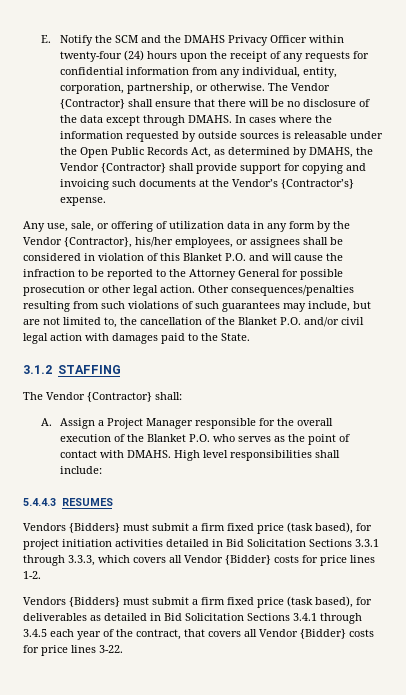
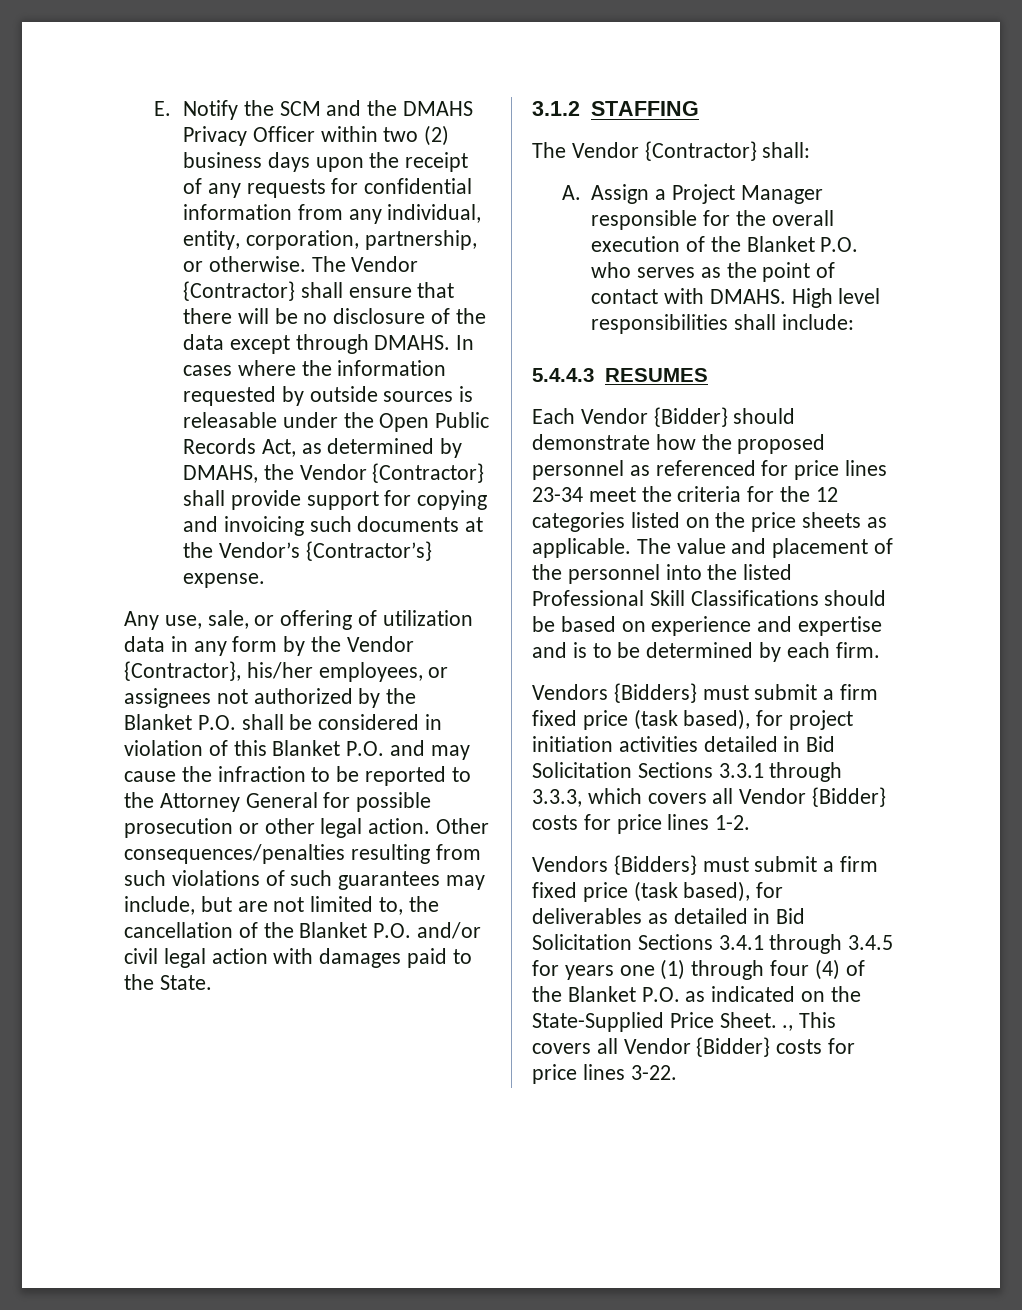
[59,50,177,62] twenty-four (24) hours -> [383,125,450,146] [182,152,310,172] two (2) business days
(300, 242) none -> [216,688,417,708] [124,714,236,730] not authorized by the Blanket P.O.
[272,253,292,261] will -> [430,745,470,760] may
(113, 502) none -> [532,407,796,427] [532,434,826,454] [532,460,888,480] [532,486,838,502] [532,512,887,532] [532,538,894,558] [532,564,793,584] [532,590,887,606] [532,616,883,636] [532,642,880,662] // Each Vendor {Bidder} should demonstrate how the proposed personnel as referenced for price lines 23-34 meet the criteria for the 12 categories listed on the price sheets as applicable. The value and placement of the personnel into the listed Professional Skill Classifications should be based on experience and expertise and is to be determined by each firm.
[50,629,205,640] each year of the contract, that -> [532,959,865,980] [532,986,861,1002] [532,1012,837,1032] for years one (1) through four (4) of the Blanket P.O. as indicated on the State-Supplied Price Sheet. ., This

